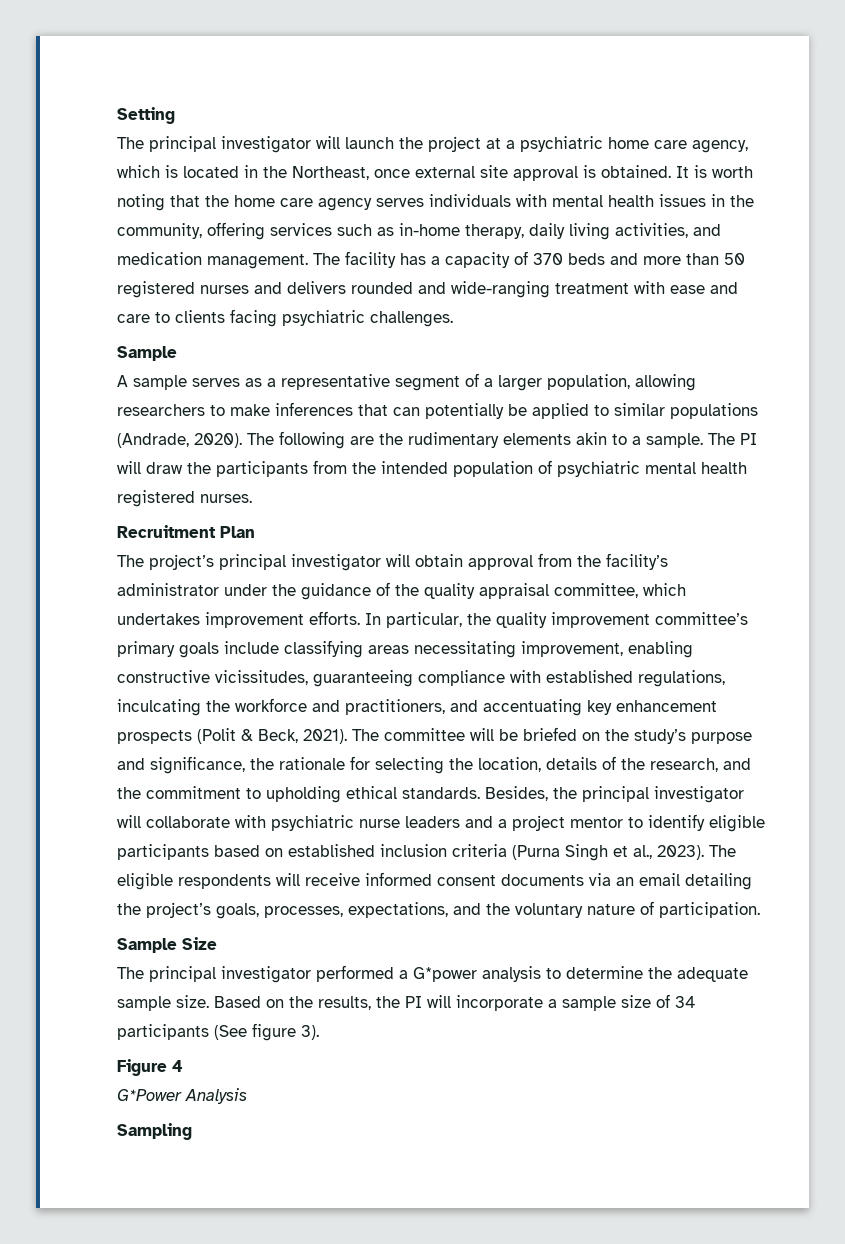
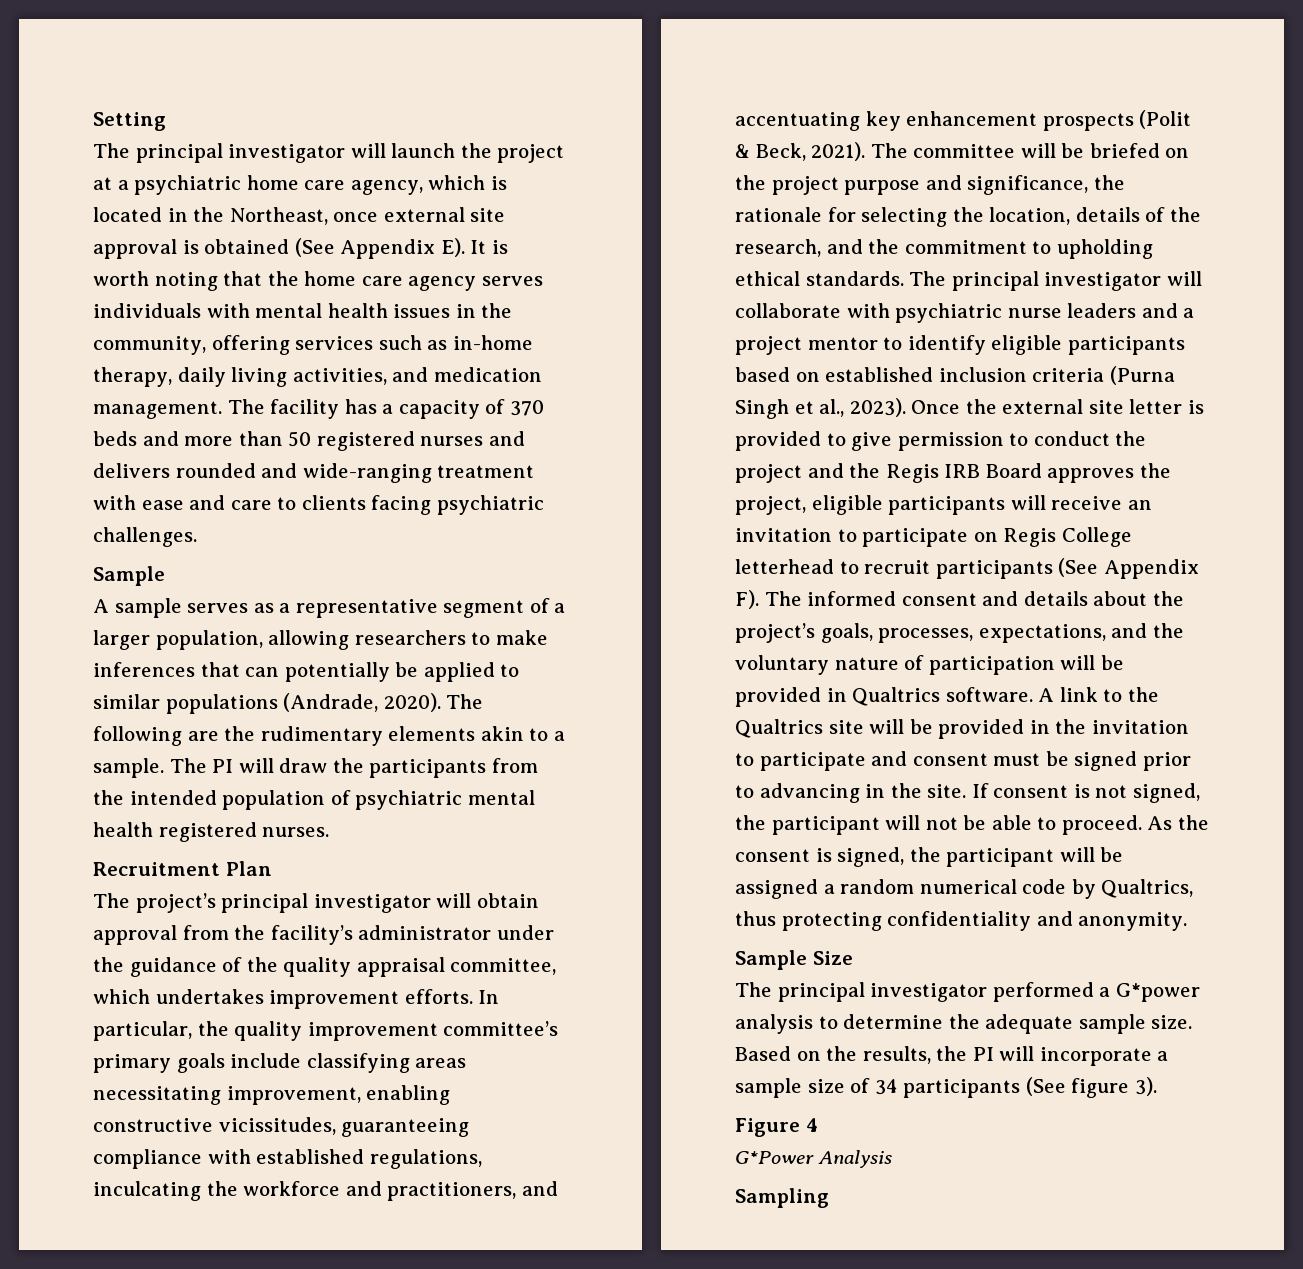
[601,165,671,178] obtained. -> [204,238,465,259] obtained (See Appendix E).
[634,729,686,744] study’s -> [771,176,839,195] project
[485,786,577,801] Besides, the -> [909,271,947,286] The
[709,845,736,857] [117,872,752,890] The eligible respondents will receive informed consent documents via an email detailing -> [911,399,1204,414] [735,431,1147,451] [735,463,1171,483] [735,495,1152,515] [735,527,1132,547] [735,558,1199,579] [735,590,1148,609] Once the external site letter is provided to give permission to conduct the project and the Regis IRB Board approves the project, eligible participants will receive an invitation to participate on Regis College letterhead to recruit participants (See Appendix F). The informed consent and details about
[659,902,760,918] participation. -> [928,655,1124,675] [735,687,1159,707] [735,719,1189,739] [735,751,1191,771] [735,783,1200,803] [735,815,1209,835] [735,847,1124,867] [735,879,1194,899] [735,911,1188,931] participation will be provided in Qualtrics software. A link to the Qualtrics site will be provided in the invitation to participate and consent must be signed prior to advancing in the site. If consent is not signed, the participant will not be able to proceed. As the consent is signed, the participant will be assigned a random numerical code by Qualtrics, thus protecting confidentiality and anonymity.

